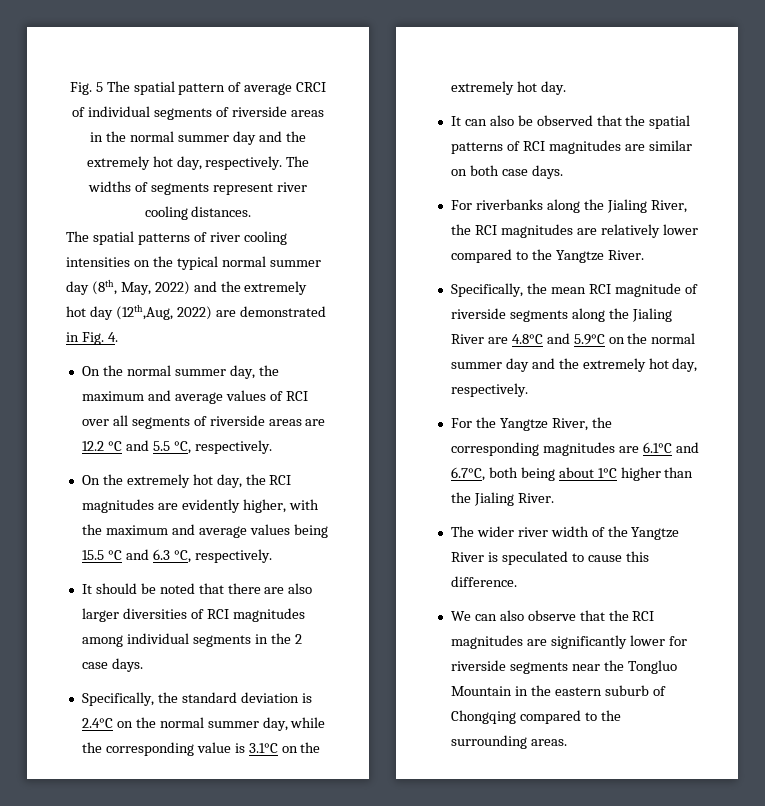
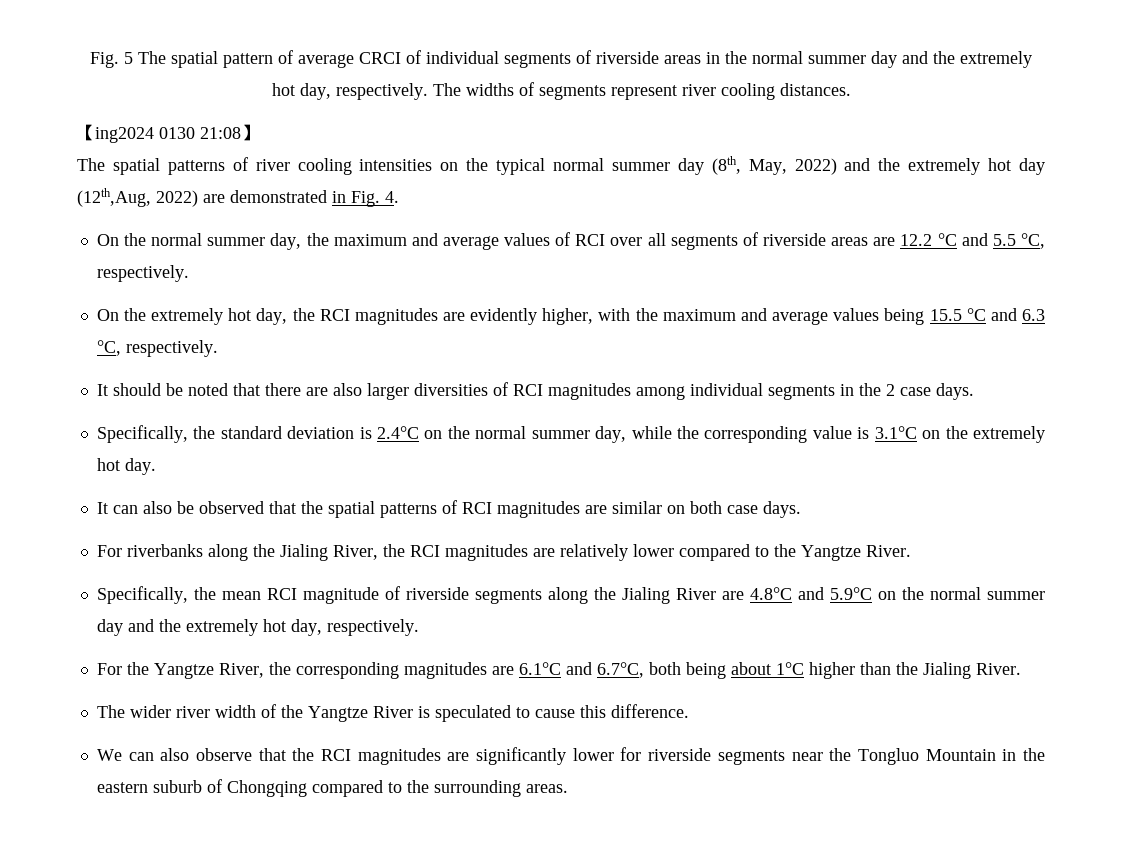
(252, 211) none -> [77,124,259,143] // 【ing2024 0130 21:08】

